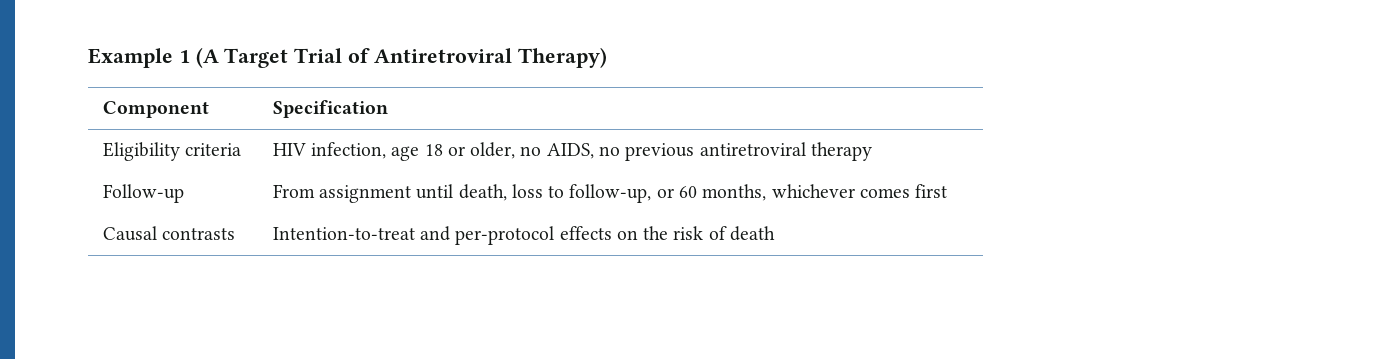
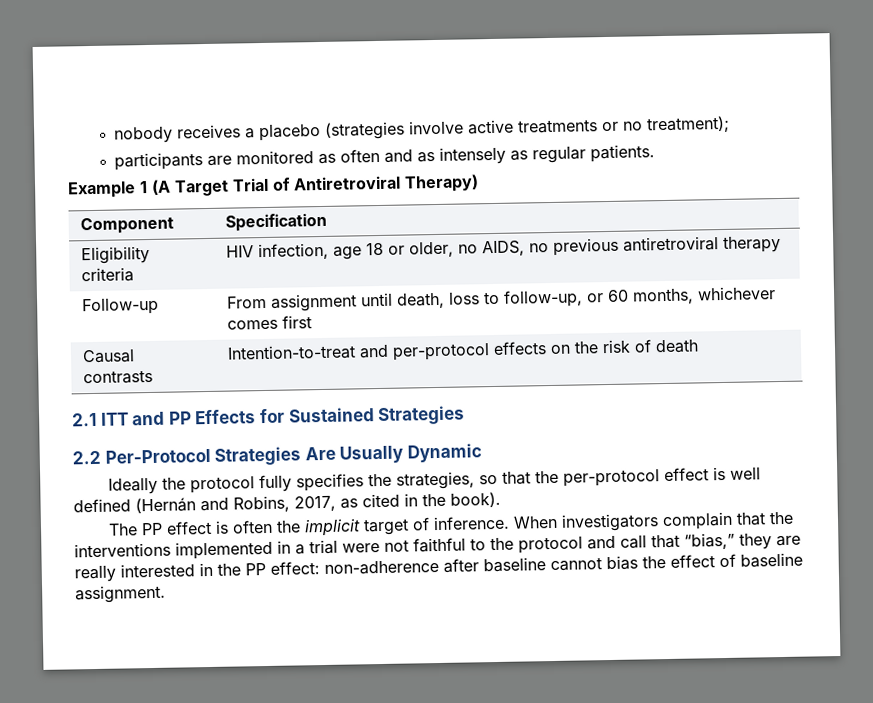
(88, 58) none -> [114,115,731,144] [114,144,656,171] nobody receives a placebo (strategies involve active treatments or no treatment); // participants are monitored as often and as intensely as regular patients. //
(775, 233) none -> [72,405,466,427] [72,443,482,466] [108,466,762,495] [73,491,501,514] [108,511,795,537] [74,532,801,560] [74,552,803,583] [75,584,166,604] // 2.1 ITT and PP Effects for Sustained Strategies // 2.2 Per-Protocol Strategies Are Usually Dynamic // Ideally the protocol fully specifies the strategies, so that the per-protocol effect is well defined (Hernán and Robins, 2017, as cited in the book). // The PP effect is often the implicit target of inference. When investigators complain that the interventions implemented in a trial were not faithful to the protocol and call that “bias,” they are really interested in the PP effect: non-adherence after baseline cannot bias the effect of baseline assignment.

